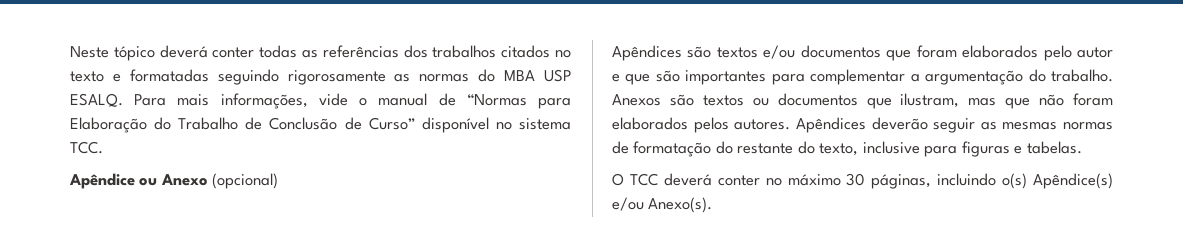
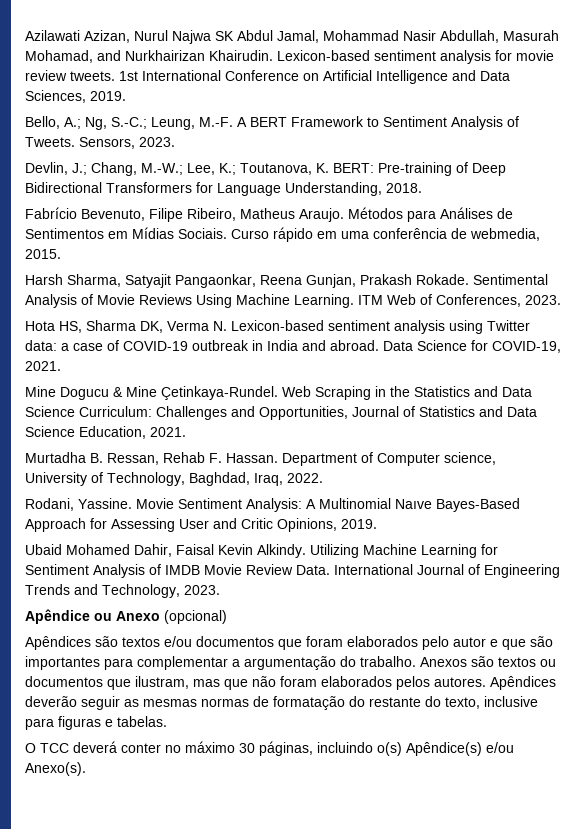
[70,45,572,61] [70,69,572,85] [70,93,571,109] [70,117,571,133] [70,141,103,154] Neste tópico deverá conter todas as referências dos trabalhos citados no texto e formatadas seguindo rigorosamente as normas do MBA USP ESALQ. Para mais informações, vide o manual de “Normas para Elaboração do Trabalho de Conclusão de Curso” disponível no sistema TCC. -> [25,30,559,44] [25,50,554,64] [25,70,510,84] [25,90,126,103] [25,116,519,130] [25,137,175,149] [25,162,506,176] [25,182,422,196] [25,207,513,222] [25,227,540,242] [25,249,61,259] [25,274,548,288] [25,294,561,308] [25,320,530,334] [25,340,561,353] [25,361,61,371] [25,386,532,400] [25,406,537,420] [25,426,186,439] [25,452,496,466] [25,472,323,486] [25,498,520,512] [25,518,377,532] [25,544,498,558] [25,564,560,578] [25,584,220,598] Azilawati Azizan, Nurul Najwa SK Abdul Jamal, Mohammad Nasir Abdullah, Masurah Mohamad, and Nurkhairizan Khairudin. Lexicon-based sentiment analysis for movie review tweets. 1st International Conference on Artificial Intelligence and Data Sciences, 2019. // Bello, A.; Ng, S.-C.; Leung, M.-F. A BERT Framework to Sentiment Analysis of Tweets. Sensors, 2023. // Devlin, J.; Chang, M.-W.; Lee, K.; Toutanova, K. BERT: Pre-training of Deep Bidirectional Transformers for Language Understanding, 2018. // Fabrício Bevenuto, Filipe Ribeiro, Matheus Araujo. Métodos para Análises de Sentimentos em Mídias Sociais. Curso rápido em uma conferência de webmedia, 2015. // Harsh Sharma, Satyajit Pangaonkar, Reena Gunjan, Prakash Rokade. Sentimental Analysis of Movie Reviews Using Machine Learning. ITM Web of Conferences, 2023. // Hota HS, Sharma DK, Verma N. Lexicon-based sentiment analysis using Twitter data: a case of COVID-19 outbreak in India and abroad. Data Science for COVID-19, 2021. // Mine Dogucu & Mine Çetinkaya-Rundel. Web Scraping in the Statistics and Data Science Curriculum: Challenges and Opportunities, Journal of Statistics and Data Science Education, 2021. // Murtadha B. Ressan, Rehab F. Hassan. Department of Computer science, University of Technology, Baghdad, Iraq, 2022. // Rodani, Yassine. Movie Sentiment Analysis: A Multinomial Naıve Bayes-Based Approach for Assessing User and Critic Opinions, 2019. // Ubaid Mohamed Dahir, Faisal Kevin Alkindy. Utilizing Machine Learning for Sentiment Analysis of IMDB Movie Review Data. International Journal of Engineering Trends and Technology, 2023.

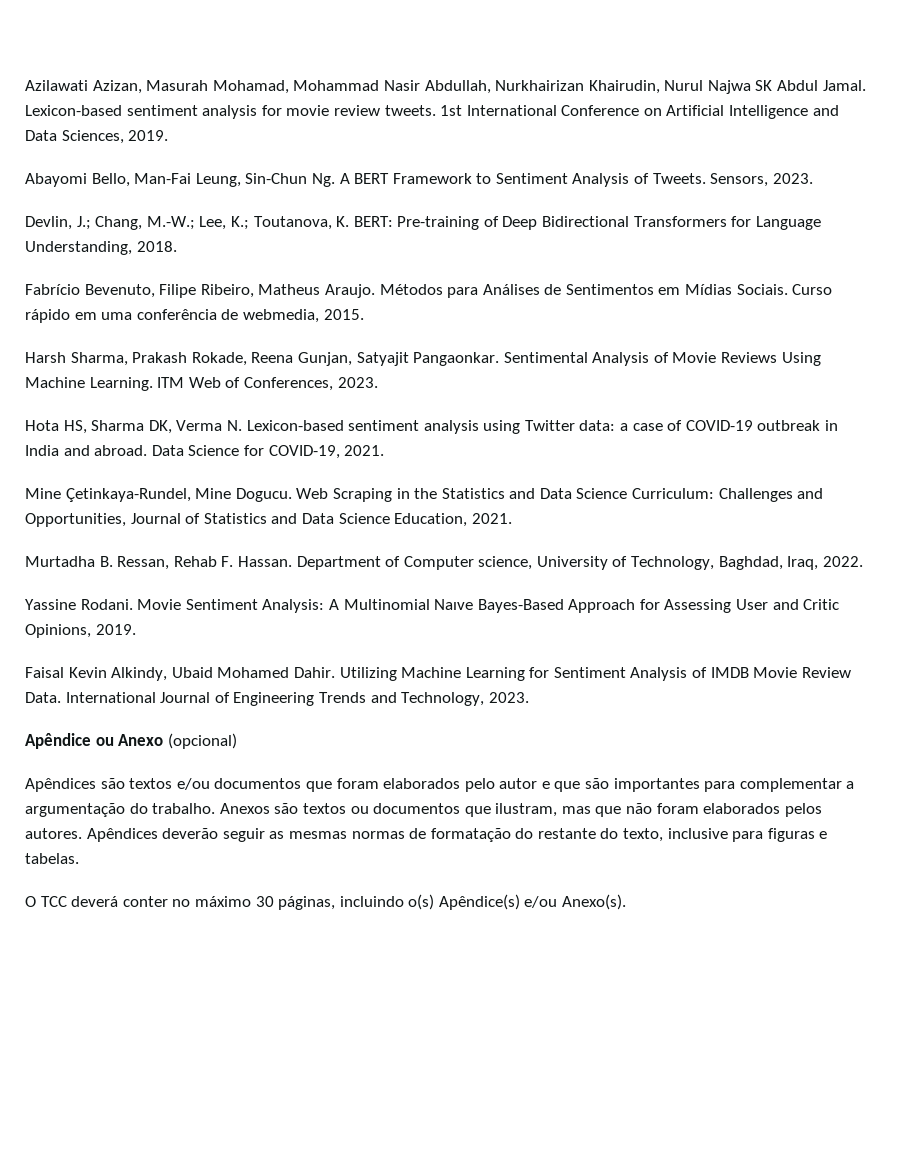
[134,30,559,44] [25,50,273,63] Nurul Najwa SK Abdul Jamal, Mohammad Nasir Abdullah, Masurah Mohamad, and Nurkhairizan Khairudin. -> [146,80,866,94] Masurah Mohamad, Mohammad Nasir Abdullah, Nurkhairizan Khairudin, Nurul Najwa SK Abdul Jamal.
[25,116,233,130] Bello, A.; Ng, S.-C.; Leung, M.-F. -> [25,173,335,187] Abayomi Bello, Man-Fai Leung, Sin-Chun Ng.
[125,274,469,288] Satyajit Pangaonkar, Reena Gunjan, Prakash Rokade. -> [132,352,500,366] Prakash Rokade, Reena Gunjan, Satyajit Pangaonkar.
[60,386,278,400] Dogucu & Mine Çetinkaya-Rundel. -> [65,488,292,502] Çetinkaya-Rundel, Mine Dogucu.
[25,498,132,511] Rodani, Yassine. -> [25,599,133,610] Yassine Rodani.
[25,544,306,558] Ubaid Mohamed Dahir, Faisal Kevin Alkindy. -> [25,667,335,681] Faisal Kevin Alkindy, Ubaid Mohamed Dahir.

